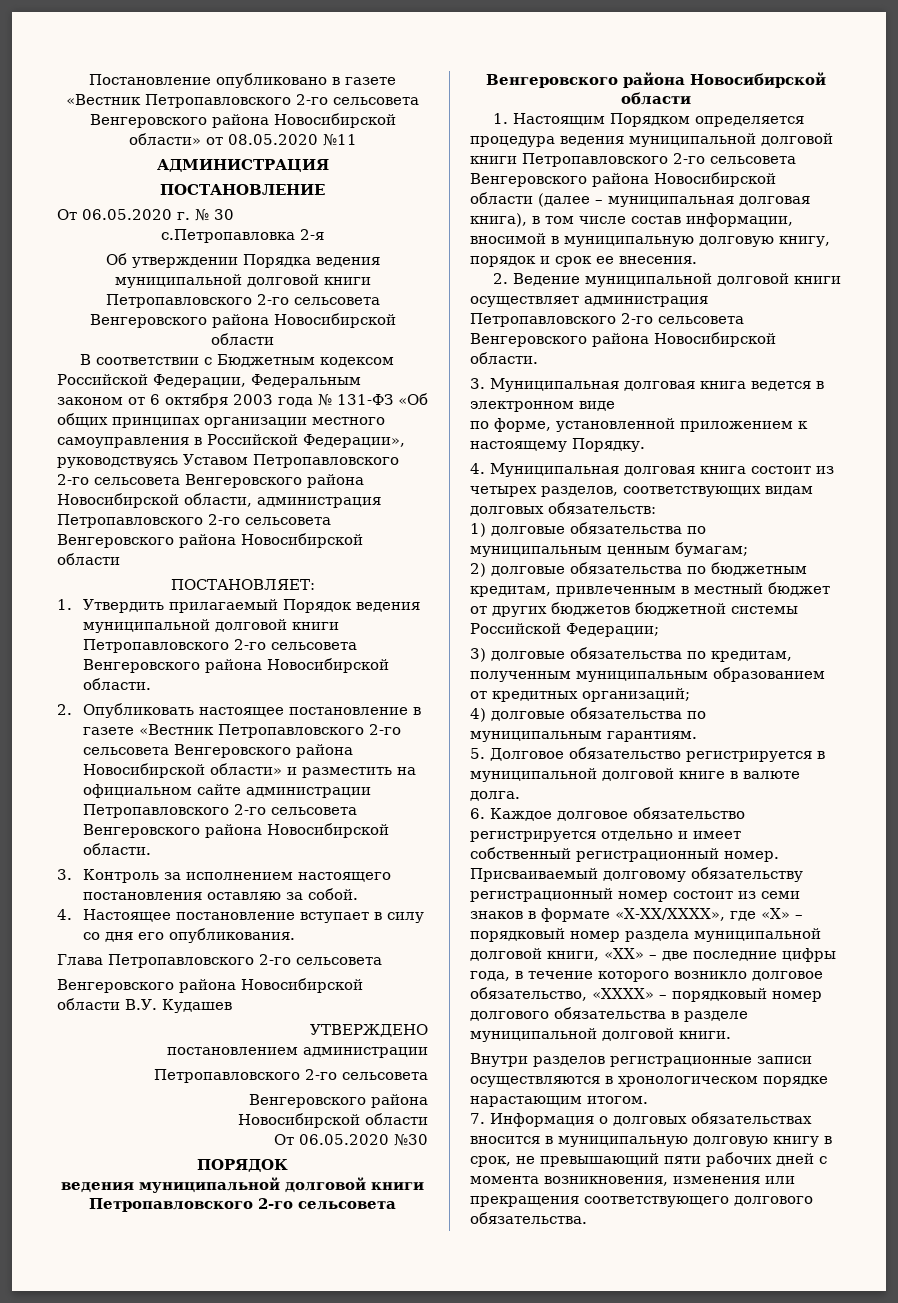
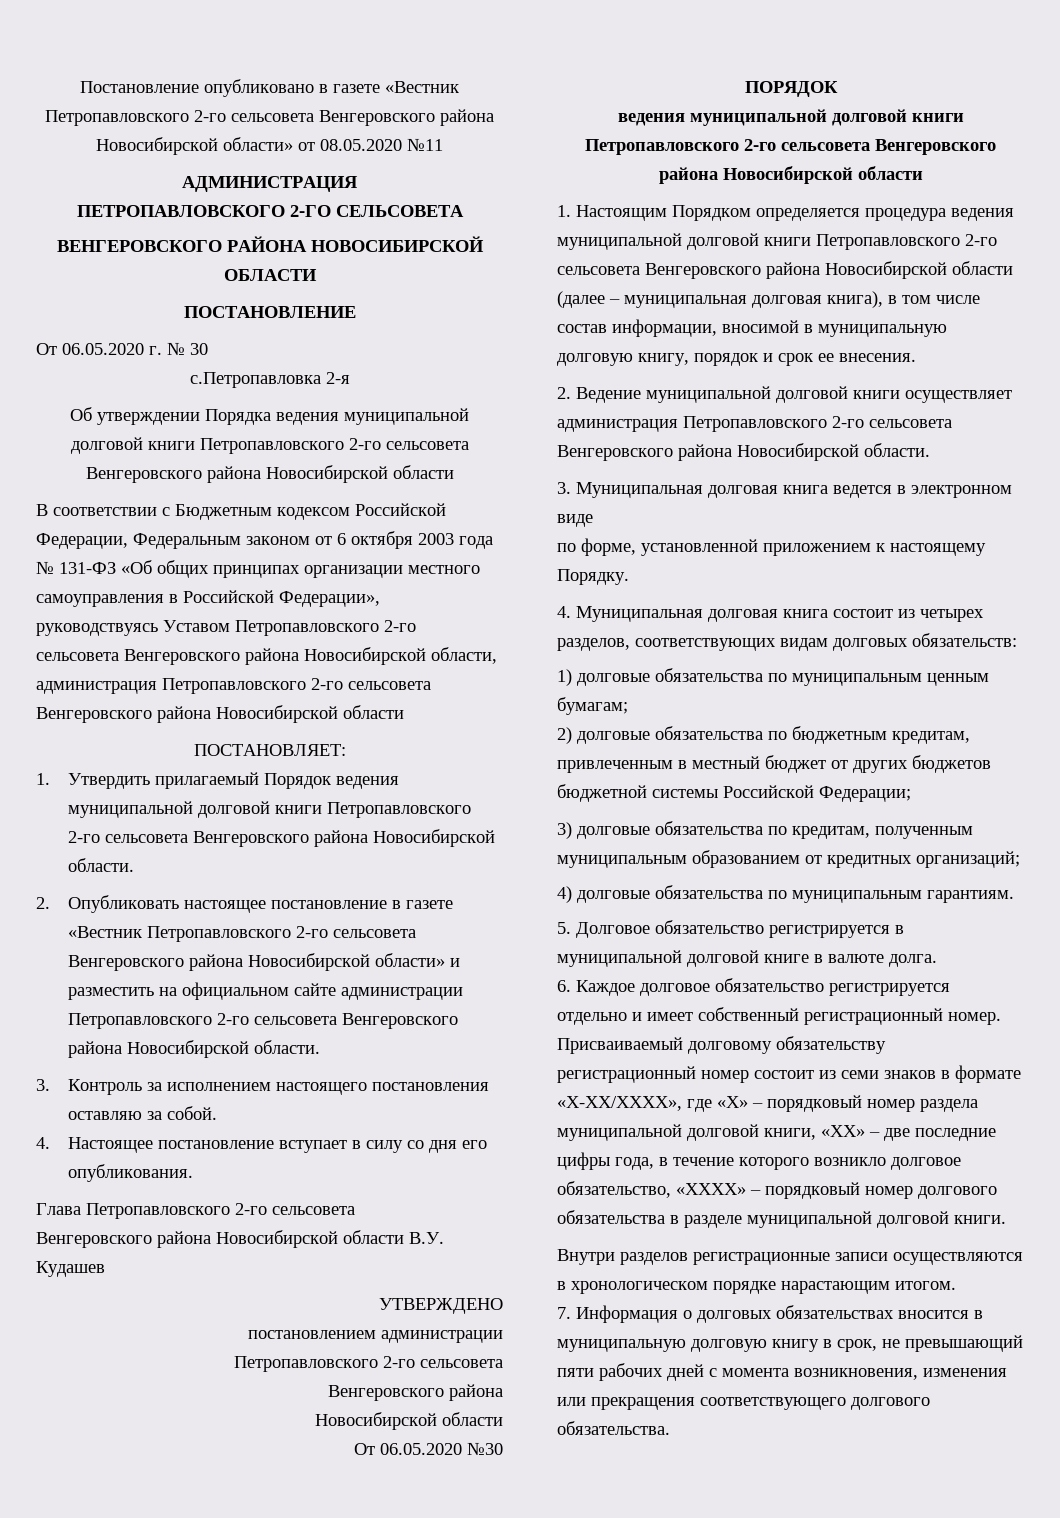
(329, 165) none -> [76,205,464,217] [56,236,484,252] [223,269,317,281] // ПЕТРОПАВЛОВСКОГО 2-ГО СЕЛЬСОВЕТА // ВЕНГЕРОВСКОГО РАЙОНА НОВОСИБИРСКОЙ ОБЛАСТИ

